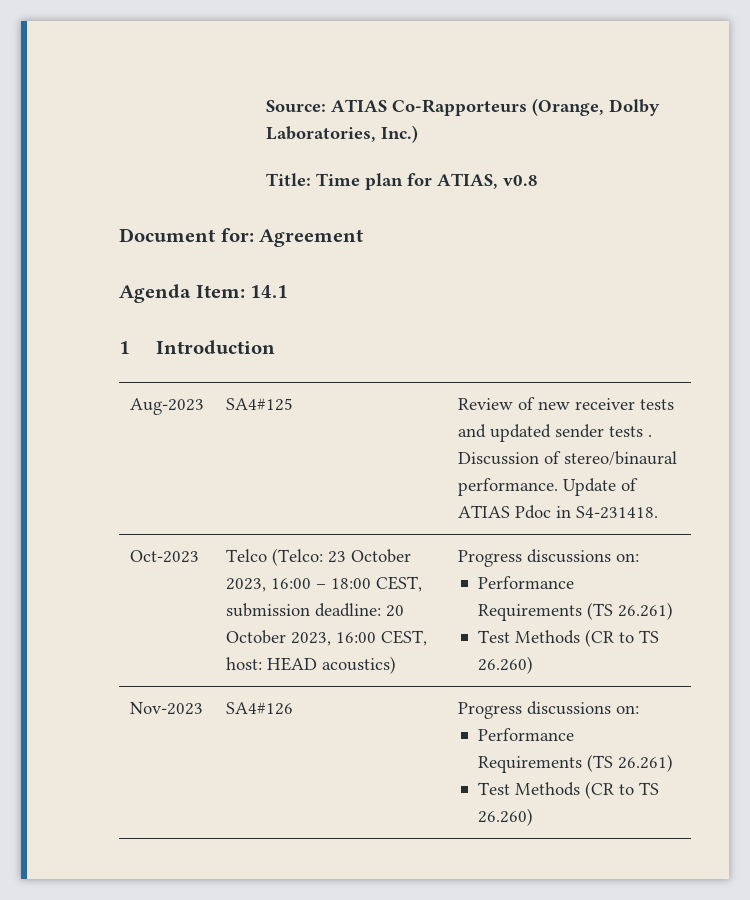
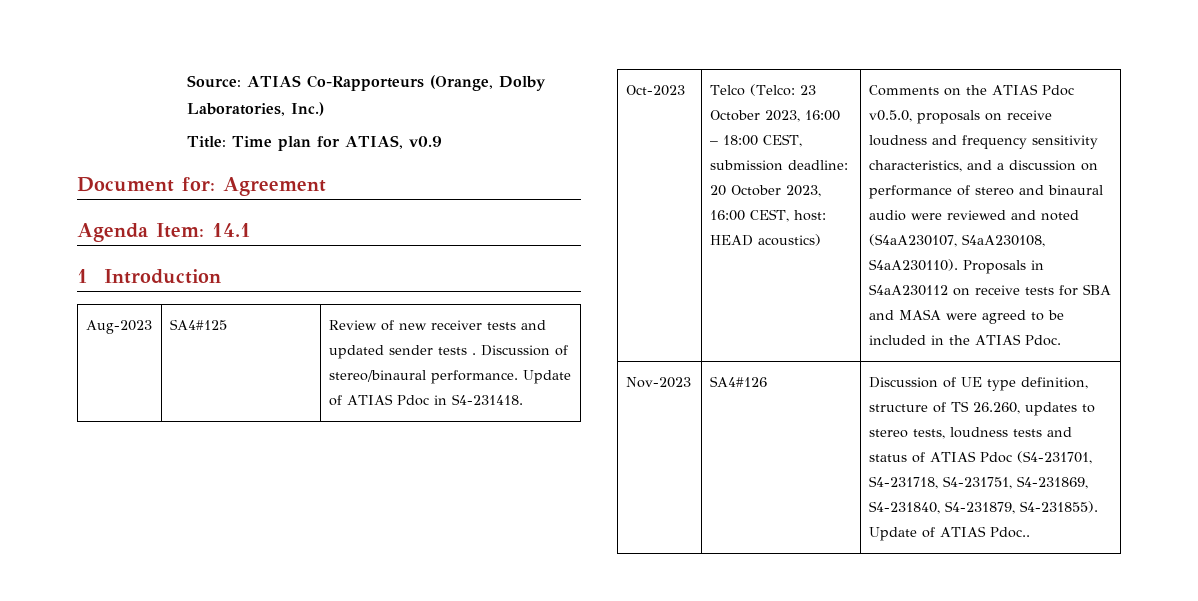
[502,175,538,186] v0.8 -> [408,136,442,147] v0.9
[457,549,639,567] [477,576,574,589] [477,602,673,621] [477,629,659,647] [477,656,533,674] [129,702,203,715] [225,702,293,715] [457,701,639,719] [477,728,574,741] [477,754,673,773] [477,781,659,799] [477,808,533,826] Progress discussions on: // Performance Requirements (TS 26.261) // Test Methods (CR to TS 26.260) // Nov-2023 | SA4#126 | Progress discussions on: // Performance Requirements (TS 26.261) // Test Methods (CR to TS 26.260) -> [868,84,1074,96] [868,110,1052,124] [868,135,1098,149] [868,160,1098,172] [868,185,1103,199] [868,210,1079,221] [868,234,1045,247] [868,259,1044,274] [868,284,1111,296] [868,309,1064,324] [868,334,1061,346] [625,377,691,388] [709,376,767,387] [868,377,1088,391] [868,401,1095,416] [868,427,1072,439] [868,451,1092,464] [868,476,1088,489] [868,501,1098,514] [868,526,1030,541] Comments on the ATIAS Pdoc v0.5.0, proposals on receive loudness and frequency sensitivity characteristics, and a discussion on performance of stereo and binaural audio were reviewed and noted (S4aA230107, S4aA230108, S4aA230110). Proposals in S4aA230112 on receive tests for SBA and MASA were agreed to be included in the ATIAS Pdoc. // Nov-2023 | SA4#126 | Discussion of UE type definition, structure of TS 26.260, updates to stereo tests, loudness tests and status of ATIAS Pdoc (S4-231701, S4-231718, S4-231751, S4-231869, S4-231840, S4-231879, S4-231855). Update of ATIAS Pdoc..

